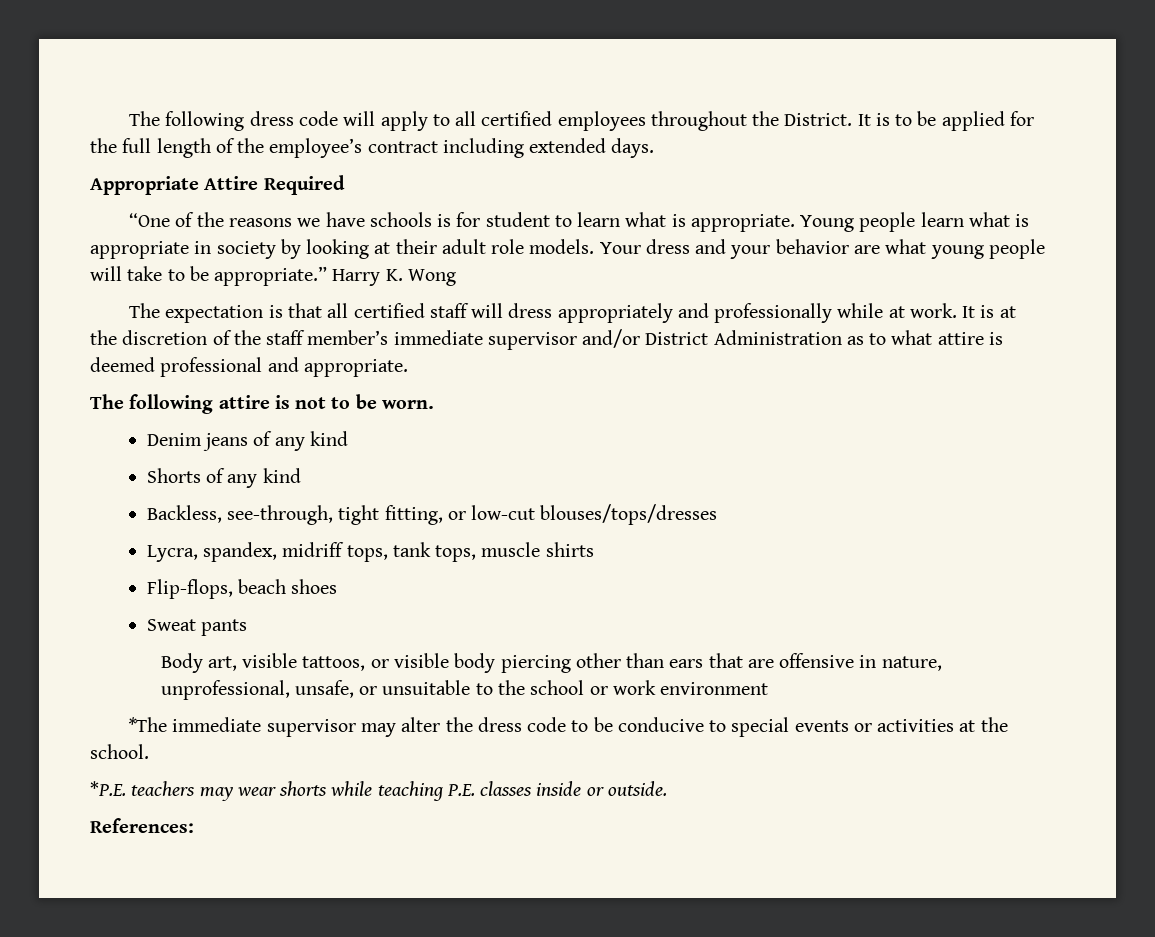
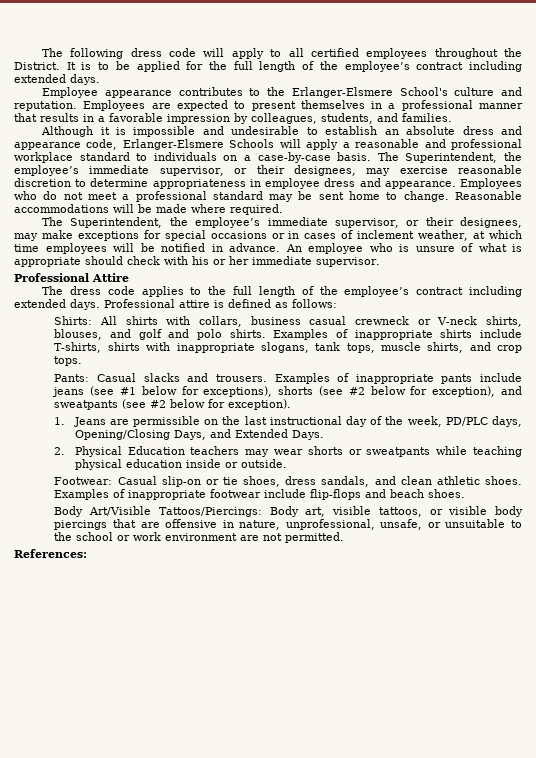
[90,175,345,195] [129,212,1030,232] [90,239,1045,259] [90,266,456,286] [129,303,1016,323] [90,329,1003,350] [90,357,408,377] [90,394,434,414] [146,431,348,451] [146,468,301,488] [146,504,718,525] [146,542,594,562] [146,579,338,599] [146,619,248,636] Appropriate Attire Required // “One of the reasons we have schools is for student to learn what is appropriate. Young people learn what is appropriate in society by looking at their adult role models. Your dress and your behavior are what young people will take to be appropriate.” Harry K. Wong // The expectation is that all certified staff will dress appropriately and professionally while at work. It is at the discretion of the staff member’s immediate supervisor and/or District Administration as to what attire is deemed professional and appropriate. // The following attire is not to be worn. // Denim jeans of any kind // Shorts of any kind // Backless, see-through, tight fitting, or low-cut blouses/tops/dresses // Lycra, spandex, midriff tops, tank tops, muscle shirts // Flip-flops, beach shoes // Sweat pants // -> [42,87,522,98] [14,100,524,111] [14,113,452,124] [41,126,522,137] [14,139,523,150] [14,152,522,163] [14,165,522,176] [14,178,522,189] [14,191,523,202] [14,204,283,215] [42,217,522,228] [14,230,523,241] [14,243,522,254] [14,256,380,267] [14,273,129,282] [42,286,522,297] [14,299,337,310] [54,316,522,327] [54,329,522,340] [54,342,522,353] [54,356,83,366] [54,373,523,384] [52,386,522,397] [54,399,292,410] [54,416,523,427] [74,429,324,440] [54,446,522,457] [74,459,287,470] [54,476,523,487] [54,489,466,500] [54,506,262,517] Employee appearance contributes to the Erlanger-Elsmere School's culture and reputation. Employees are expected to present themselves in a professional manner that results in a favorable impression by colleagues, students, and families. // Although it is impossible and undesirable to establish an absolute dress and appearance code, Erlanger-Elsmere Schools will apply a reasonable and professional workplace standard to individuals on a case-by-case basis. The Superintendent, the employee’s immediate supervisor, or their designees, may exercise reasonable discretion to determine appropriateness in employee dress and appearance. Employees who do not meet a professional standard may be sent home to change. Reasonable accommodations will be made where required. // The Superintendent, the employee’s immediate supervisor, or their designees, may make exceptions for special occasions or in cases of inclement weather, at which time employees will be notified in advance. An employee who is unsure of what is appropriate should check with his or her immediate supervisor. // Professional Attire // The dress code applies to the full length of the employee’s contract including extended days. Professional attire is defined as follows: // Shirts: All shirts with collars, business casual crewneck or V-neck shirts, blouses, and golf and polo shirts. Examples of inappropriate shirts include T-shirts, shirts with inappropriate slogans, tank tops, muscle shirts, and crop tops. // Pants: Casual slacks and trousers. Examples of inappropriate pants include jeans (see #1 below for exceptions), shorts (see #2 below for exception), and sweatpants (see #2 below for exception). // 1. Jeans are permissible on the last instructional day of the week, PD/PLC days, Opening/Closing Days, and Extended Days. // 2. Physical Education teachers may wear shorts or sweatpants while teaching physical education inside or outside. // Footwear: Casual slip-on or tie shoes, dress sandals, and clean athletic shoes. Examples of inappropriate footwear include flip-flops and beach shoes. // Body Art/Visible Tattoos/Piercings:
[500,653,704,673] piercing other than ears -> [54,520,108,530] piercings
[128,717,1008,737] [90,744,149,759] [90,781,667,801] // *The immediate supervisor may alter the dress code to be conducive to special events or activities at the school. // *P.E. teachers may wear shorts while teaching P.E. classes inside or outside. -> [240,532,345,543] are not permitted.

